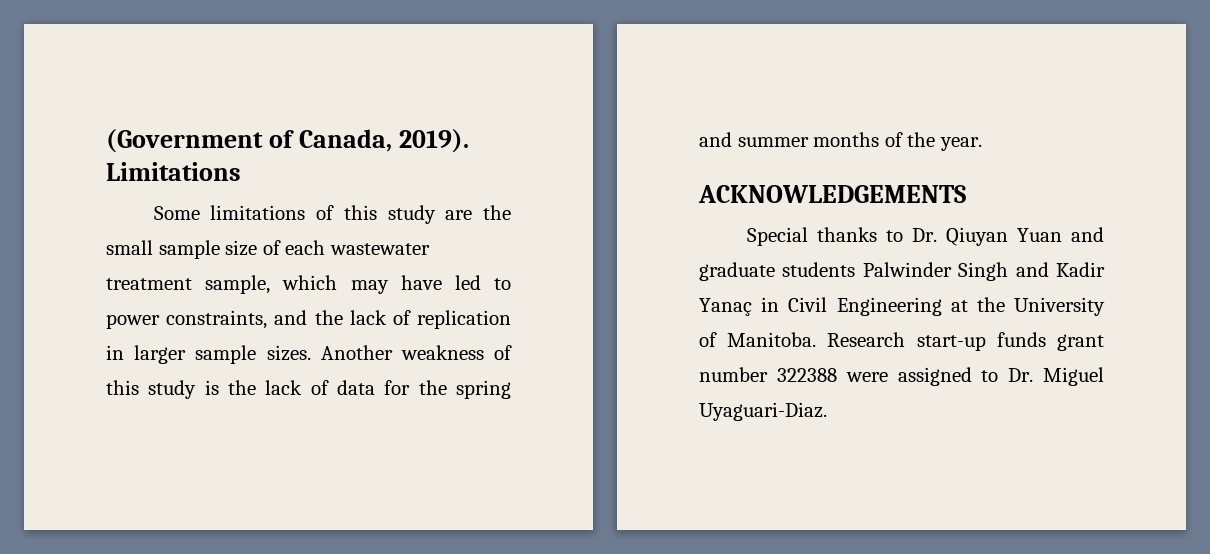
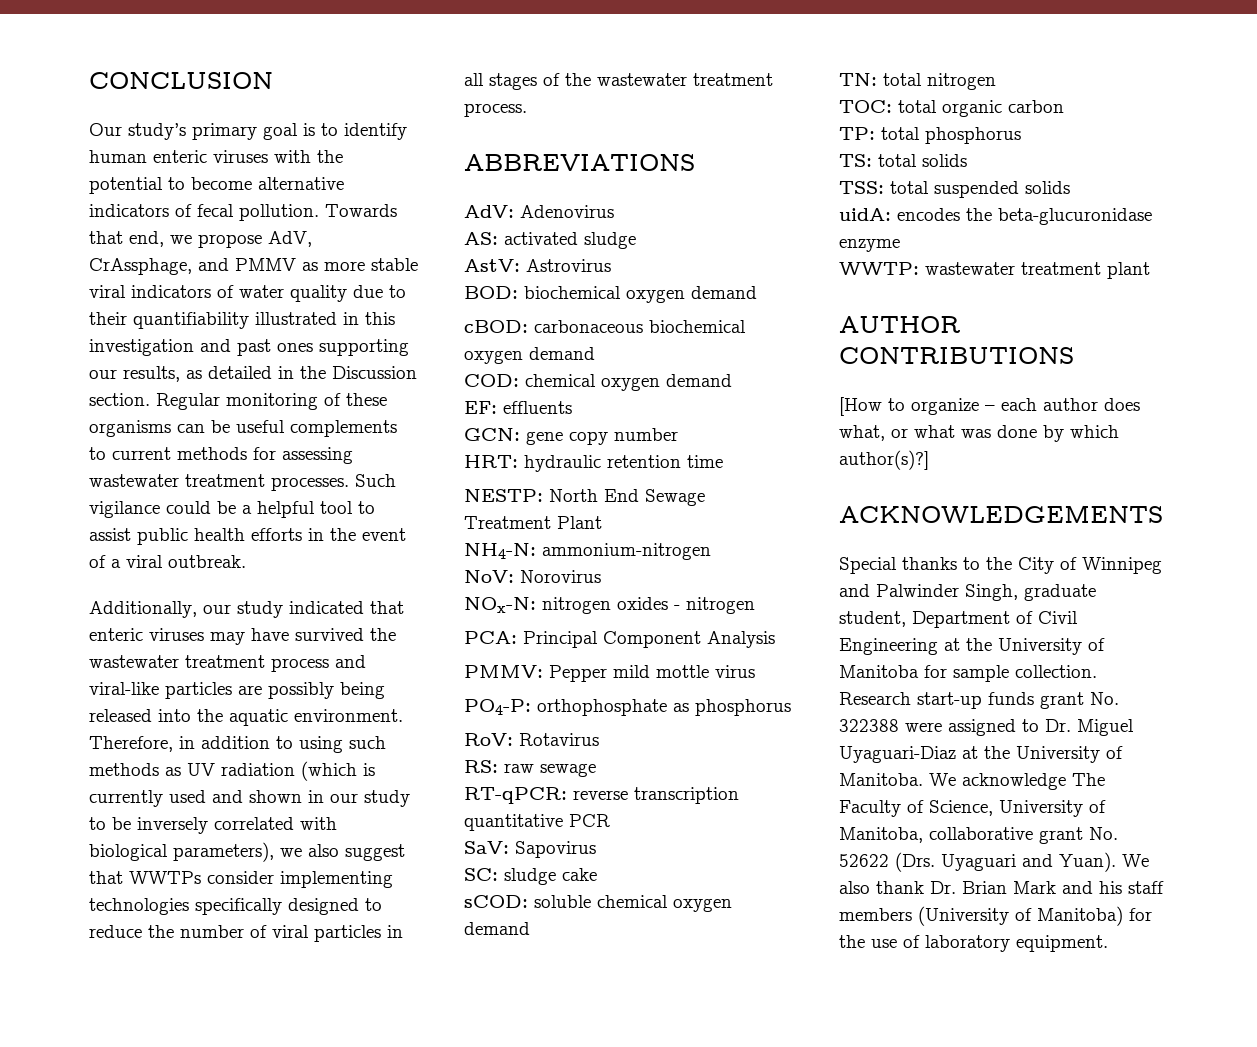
[106,129,470,153] [106,162,241,181] [153,205,511,224] [106,240,430,259] [106,275,512,294] [106,310,511,329] [106,345,512,364] [106,380,511,399] [699,132,982,151] [698,185,966,203] [746,227,1104,246] [699,262,1105,281] [699,297,780,316] (Government of Canada, 2019). Limitations // Some limitations of this study are the small sample size of each wastewater treatment sample, which may have led to power constraints, and the lack of replication in larger sample sizes. Another weakness of this study is the lack of data for the spring and summer months of the year. // ACKNOWLEDGEMENTS // Special thanks to Dr. Qiuyan Yuan and graduate students Palwinder Singh and Kadir Yanaç in -> [89,72,273,89] [89,123,407,140] [89,150,343,163] [89,177,344,194] [89,204,397,221] [89,231,312,248] [89,258,418,275] [89,285,406,302] [89,312,395,329] [89,339,409,356] [89,366,417,382] [89,393,387,410] [89,420,397,437] [89,447,353,464] [89,474,396,491] [89,501,375,518] [89,528,406,545] [89,555,246,568] [89,601,404,618] [89,628,396,645] [89,655,366,672] [89,682,385,699] [89,709,403,726] [89,736,386,753] [89,761,375,781] [89,790,410,807] [89,817,337,834] [89,842,405,862] [89,871,393,888] [89,898,382,915] [89,925,403,942] [464,73,773,90] [464,103,527,117] [464,154,695,171] [464,205,614,218] [464,232,636,249] [464,259,611,272] [464,286,757,303] [464,320,746,333] [464,347,595,364] [464,374,732,391] [464,401,572,414] [464,428,678,445] [464,455,723,472] [464,489,705,506] [464,516,602,529] [464,543,711,560] [464,570,601,583] [464,597,755,614] [464,631,775,648] [464,665,755,682] [464,699,791,716] [464,733,599,746] [464,760,596,777] [464,787,739,804] [464,814,610,831] [464,841,596,858] [464,868,597,885] [464,895,732,912] [464,922,530,935] [839,73,996,90] [839,100,1064,117] [839,127,1021,144] [839,154,967,167] [839,181,1070,198] [839,208,1152,225] [839,239,900,252] [839,262,1150,279] [839,316,961,333] [839,347,1074,364] [839,397,1140,416] [839,425,1119,442] [839,450,929,470] [839,505,1163,523] [839,557,1162,574] [839,584,1096,601] [839,611,1033,628] CONCLUSION // Our study’s primary goal is to identify human enteric viruses with the potential to become alternative indicators of fecal pollution. Towards that end, we propose AdV, CrAssphage, and PMMV as more stable viral indicators of water quality due to their quantifiability illustrated in this investigation and past ones supporting our results, as detailed in the Discussion section. Regular monitoring of these organisms can be useful complements to current methods for assessing wastewater treatment processes. Such vigilance could be a helpful tool to assist public health efforts in the event of a viral outbreak. // Additionally, our study indicated that enteric viruses may have survived the wastewater treatment process and viral-like particles are possibly being released into the aquatic environment. Therefore, in addition to using such methods as UV radiation (which is currently used and shown in our study to be inversely correlated with biological parameters), we also suggest that WWTPs consider implementing technologies specifically designed to reduce the number of viral particles in all stages of the wastewater treatment process. // ABBREVIATIONS // AdV: Adenovirus // AS: activated sludge // AstV: Astrovirus // BOD: biochemical oxygen demand // cBOD: carbonaceous biochemical oxygen demand // COD: chemical oxygen demand // EF: effluents // GCN: gene copy number // HRT: hydraulic retention time // NESTP: North End Sewage Treatment Plant // NH4-N: ammonium-nitrogen // NoV: Norovirus // NOx-N: nitrogen oxides - nitrogen // PCA: Principal Component Analysis // PMMV: Pepper mild mottle virus // PO4-P: orthophosphate as phosphorus // RoV: Rotavirus // RS: raw sewage // RT-qPCR: reverse transcription quantitative PCR // SaV: Sapovirus // SC: sludge cake // sCOD: soluble chemical oxygen demand // TN: total nitrogen // TOC: total organic carbon // TP: total phosphorus // TS: total solids // TSS: total suspended solids // uidA: encodes the beta-glucuronidase enzyme // WWTP: wastewater treatment plant // AUTHOR CONTRIBUTIONS // [How to organize – each author does what, or what was done by which author(s)?] // ACKNOWLEDGEMENTS // Special thanks to the City of Winnipeg and Palwinder Singh, graduate student, Department of
[727,332,817,347] Manitoba. -> [839,665,1097,682] Manitoba for sample collection.
[699,367,768,382] number -> [1090,692,1119,705] No.
[699,402,827,421] Uyaguari-Diaz. -> [839,746,1123,763] [839,773,1105,790] [839,800,1106,817] [839,827,1118,844] [839,852,1149,872] [839,881,1164,894] [839,906,1152,926] [839,935,1108,952] Uyaguari-Diaz at the University of Manitoba. We acknowledge The Faculty of Science, University of Manitoba, collaborative grant No. 52622 (Drs. Uyaguari and Yuan). We also thank Dr. Brian Mark and his staff members (University of Manitoba) for the use of laboratory equipment.

